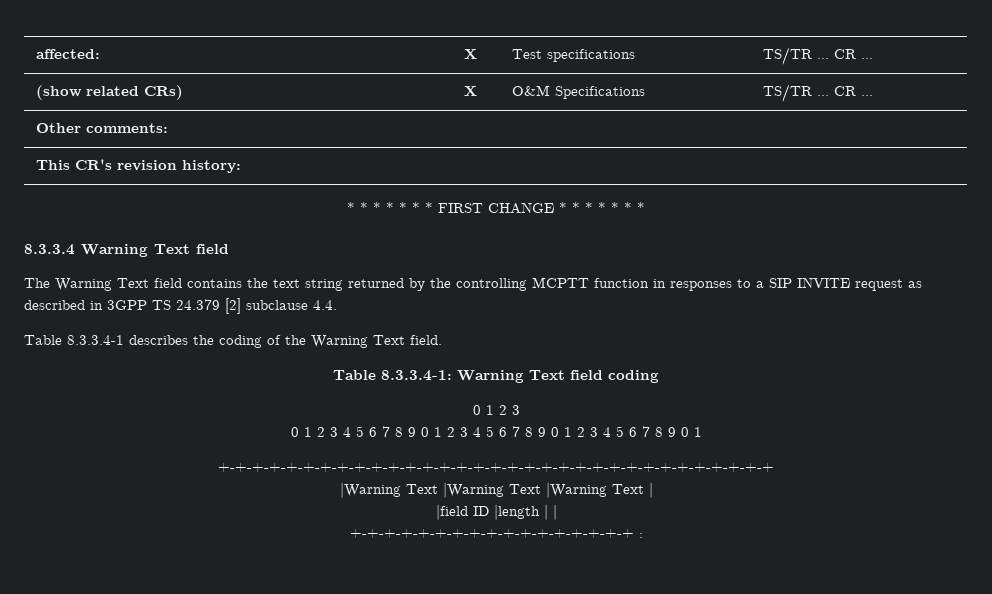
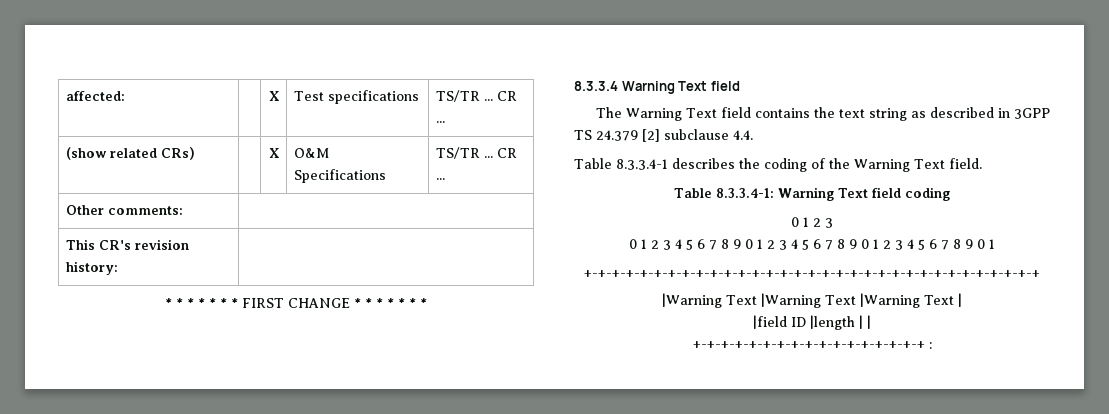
[348,277,903,291] returned by the controlling MCPTT function in responses to a SIP INVITE request -> (907, 114) none

